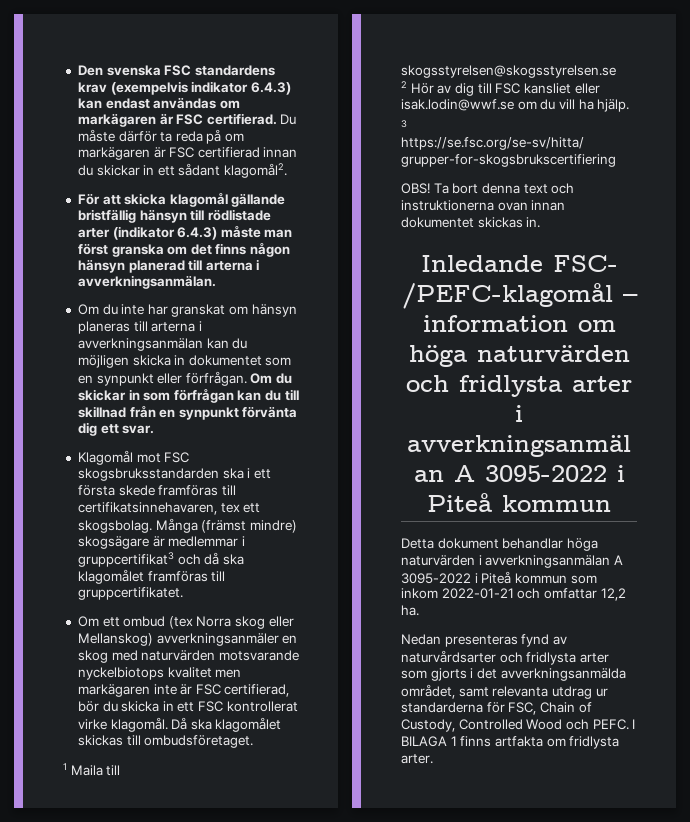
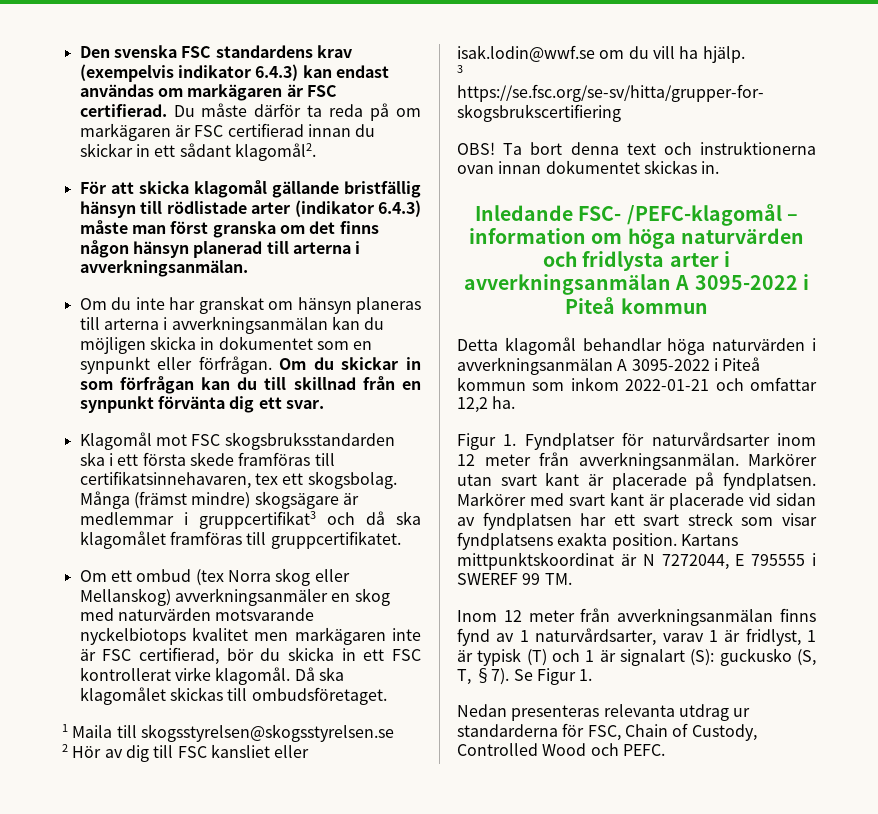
[437,538,499,549] dokument -> [504,337,576,355] klagomål
[401,634,567,647] [401,650,609,665] [401,668,626,681] [401,684,489,699] Nedan presenteras fynd av naturvårdsarter och fridlysta arter som gjorts i det avverkningsanmälda området, samt -> [457,432,816,450] [457,452,817,470] [457,472,816,490] [457,492,816,510] [457,512,817,530] [457,532,738,550] [457,552,816,570] [457,573,572,585] [457,608,816,626] [457,628,816,646] [457,648,816,666] [457,668,593,685] [457,704,600,721] Figur 1. Fyndplatser för naturvårdsarter inom 12 meter från avverkningsanmälan. Markörer utan svart kant är placerade på fyndplatsen. Markörer med svart kant är placerade vid sidan av fyndplatsen har ett svart streck som visar fyndplatsens exakta position. Kartans mittpunktskoordinat är N 7272044, E 795555 i SWEREF 99 TM. // Inom 12 meter från avverkningsanmälan finns fynd av 1 naturvårdsarter, varav 1 är fridlyst, 1 är typisk (T) och 1 är signalart (S): guckusko (S, T, §7). Se Figur 1. // Nedan presenteras
[632,719,636,729] [401,736,620,749] [401,754,433,764] I BILAGA 1 finns artfakta om fridlysta arter. -> (665, 750) none

